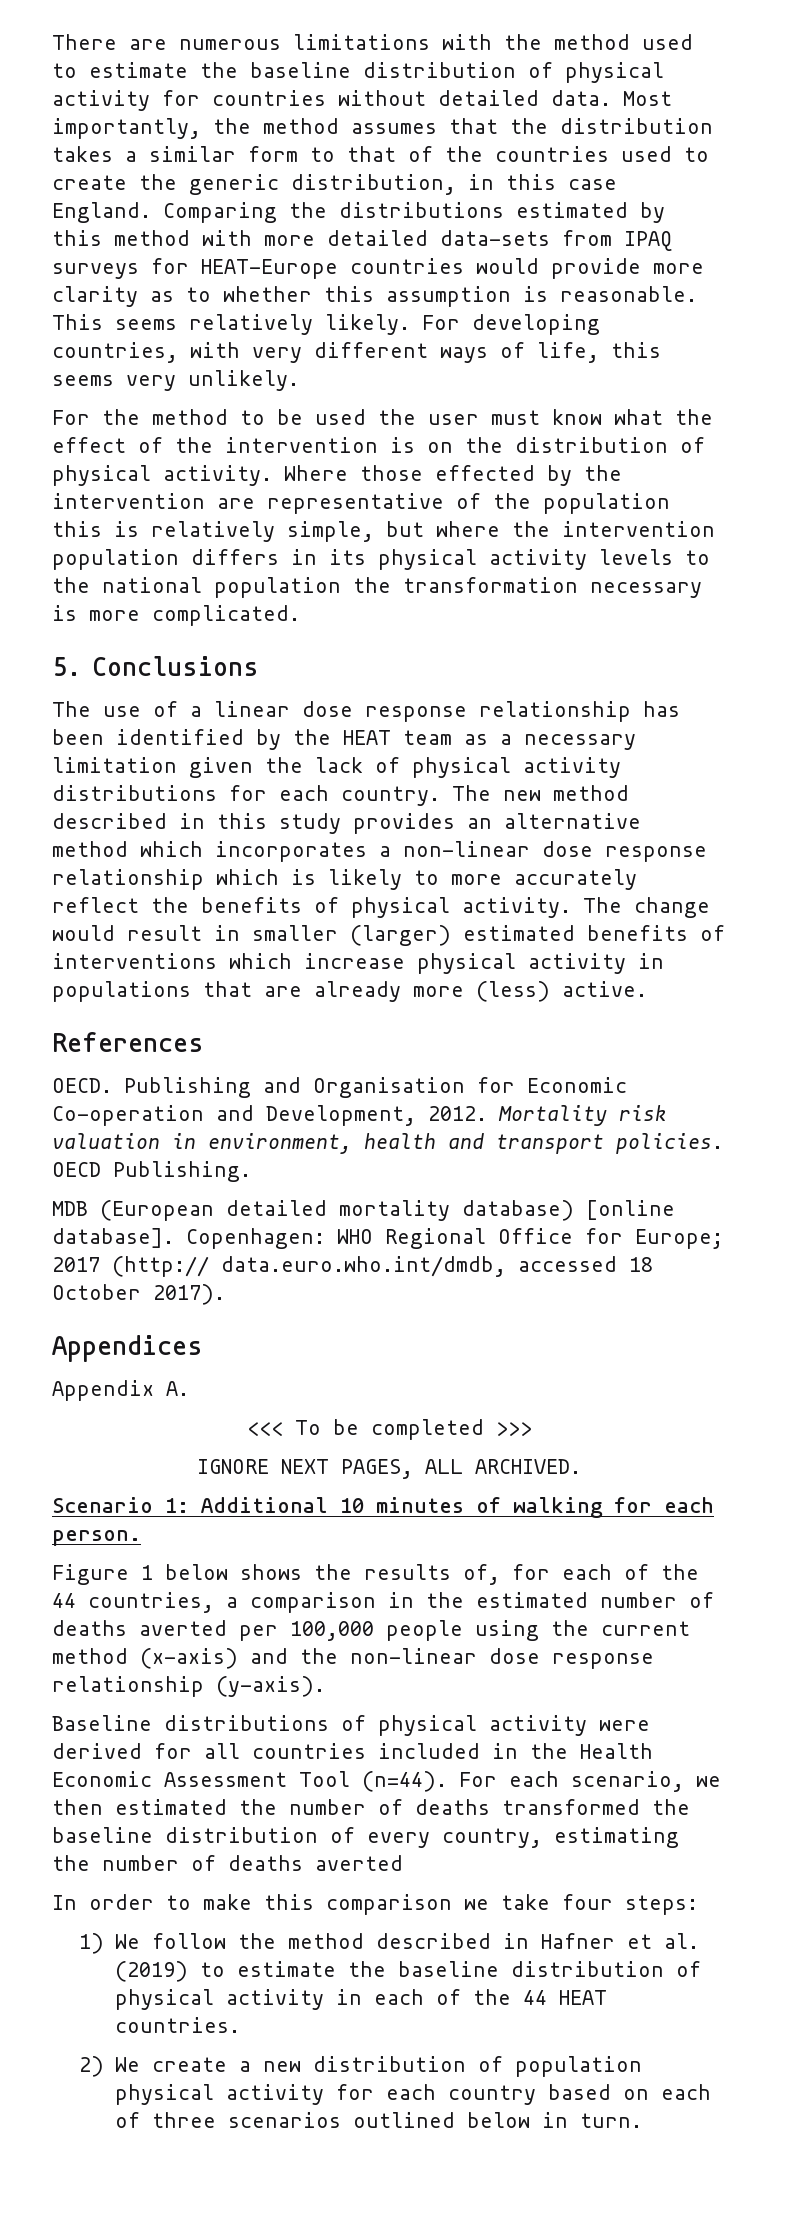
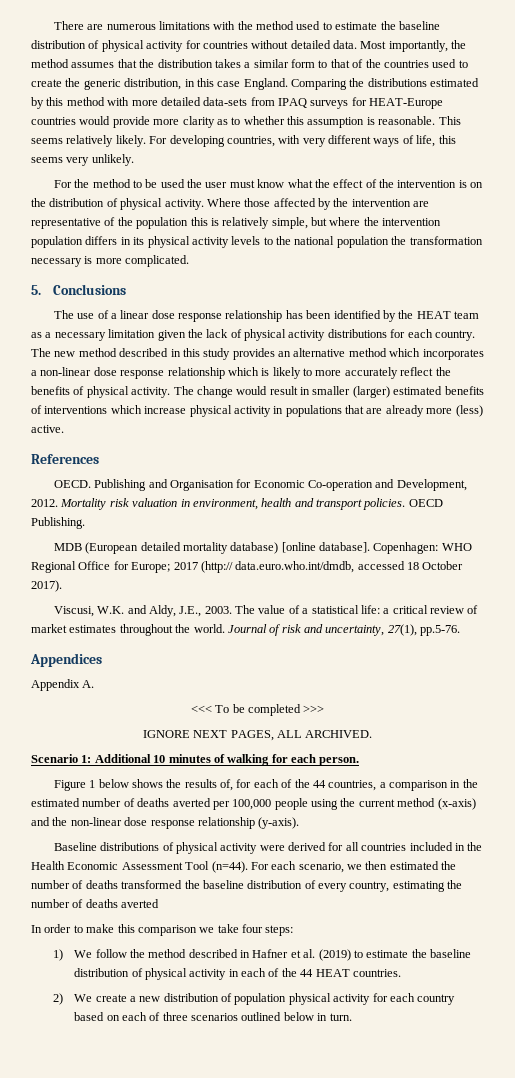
[435,465,535,481] effected -> [273,198,316,207] affected
(225, 1294) none -> [53,605,479,617] [31,624,461,636] // Viscusi, W.K. and Aldy, J.E., 2003. The value of a statistical life: a critical review of market estimates throughout the world. Journal of risk and uncertainty, 27(1), pp.5-76.

